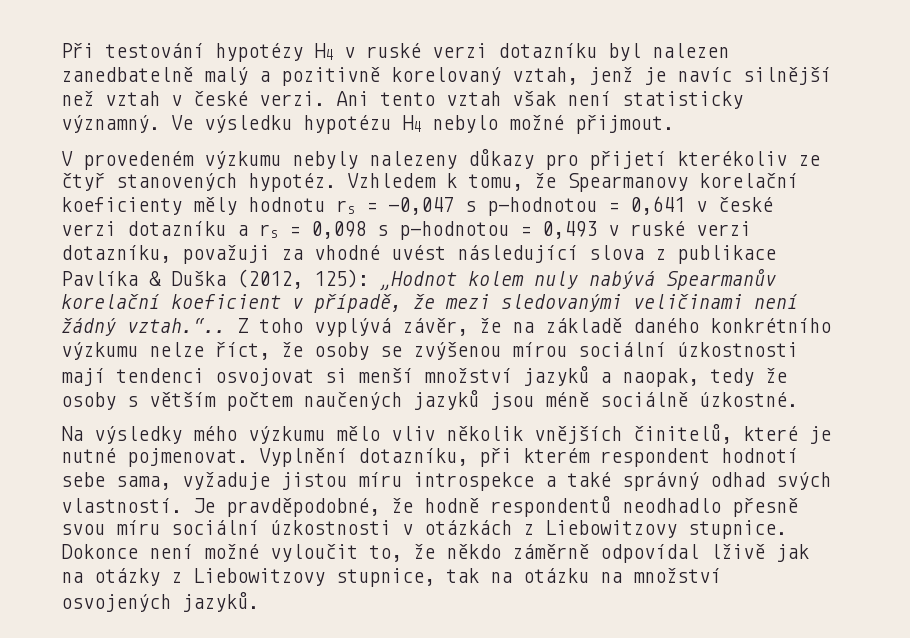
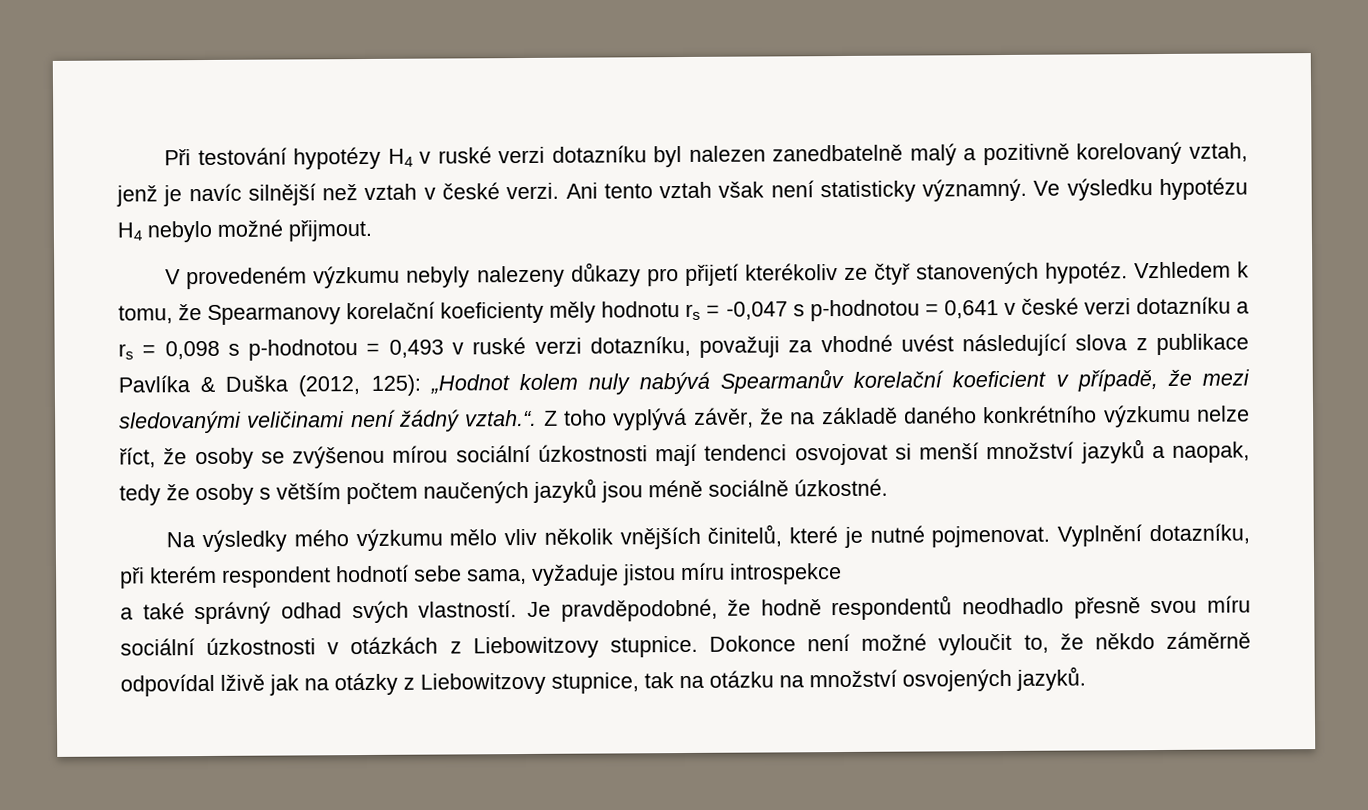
[127,318,226,333] vztah.“.. -> [465,409,538,427] vztah.“.
(534, 481) none -> (842, 574) //

